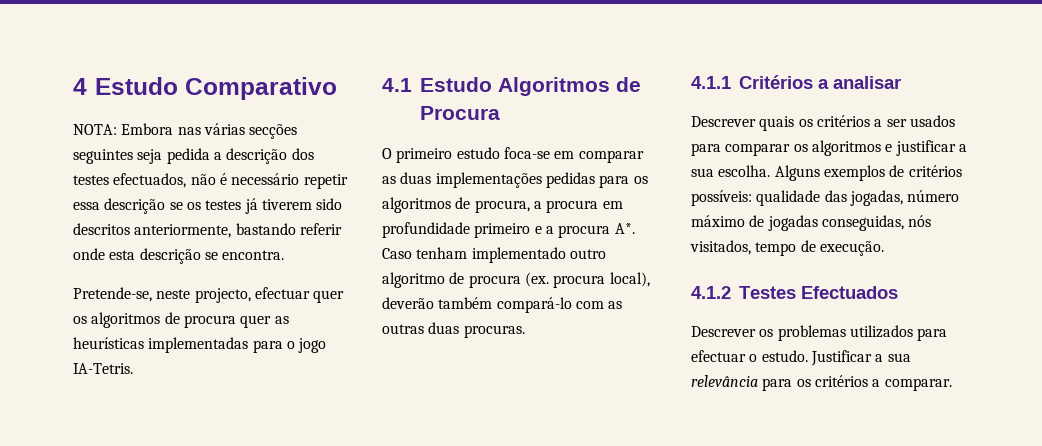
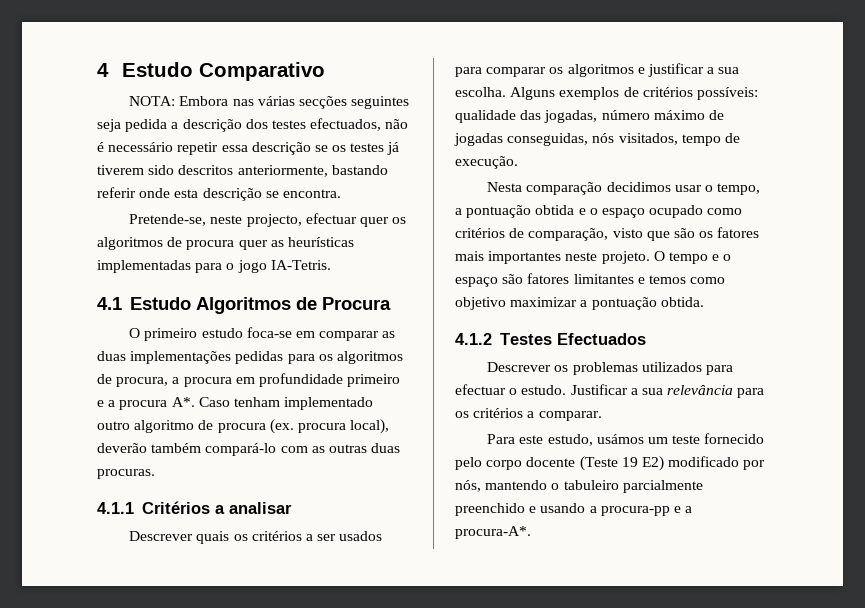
(884, 248) none -> [487,182,761,195] [455,205,743,218] [455,227,760,241] [455,251,732,264] [455,273,726,287] [455,297,704,310] // Nesta comparação decidimos usar o tempo, a pontuação obtida e o espaço ocupado como critérios de comparação, visto que são os fatores mais importantes neste projeto. O tempo e o espaço são fatores limitantes e temos como objetivo maximizar a pontuação obtida.
(952, 384) none -> [487,433,765,446] [455,456,766,471] [455,480,703,493] [455,503,693,516] [455,526,531,539] // Para este estudo, usámos um teste fornecido pelo corpo docente (Teste 19 E2) modificado por nós, mantendo o tabuleiro parcialmente preenchido e usando a procura-pp e a procura-A*.

